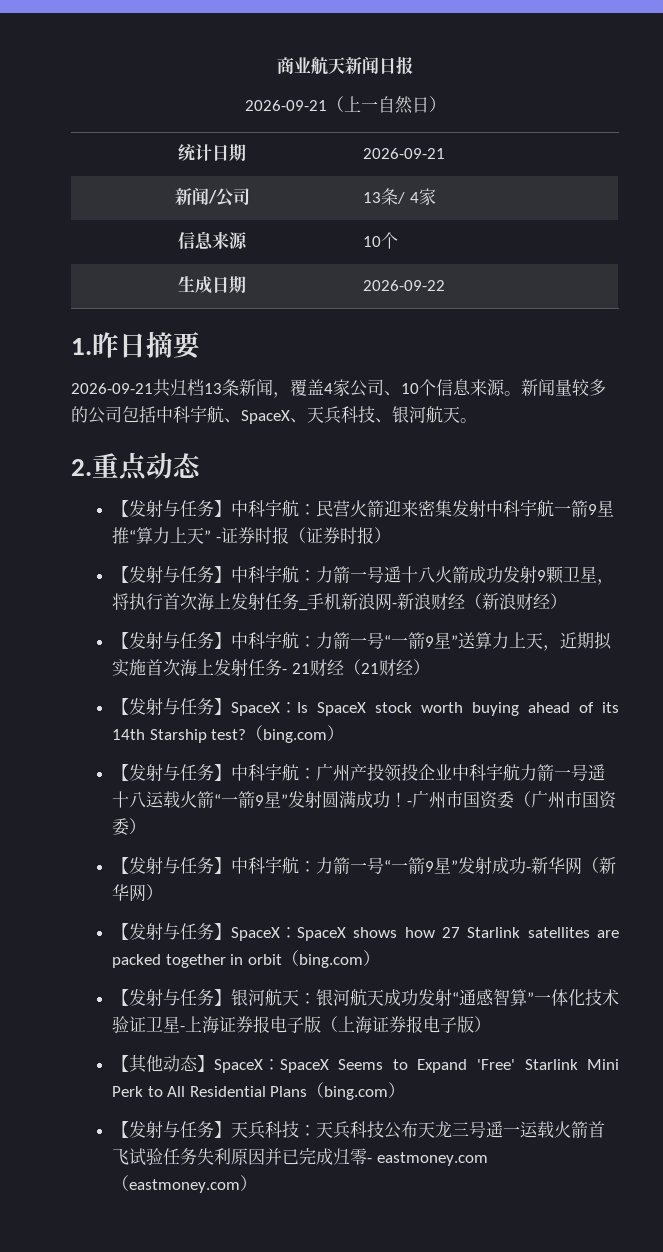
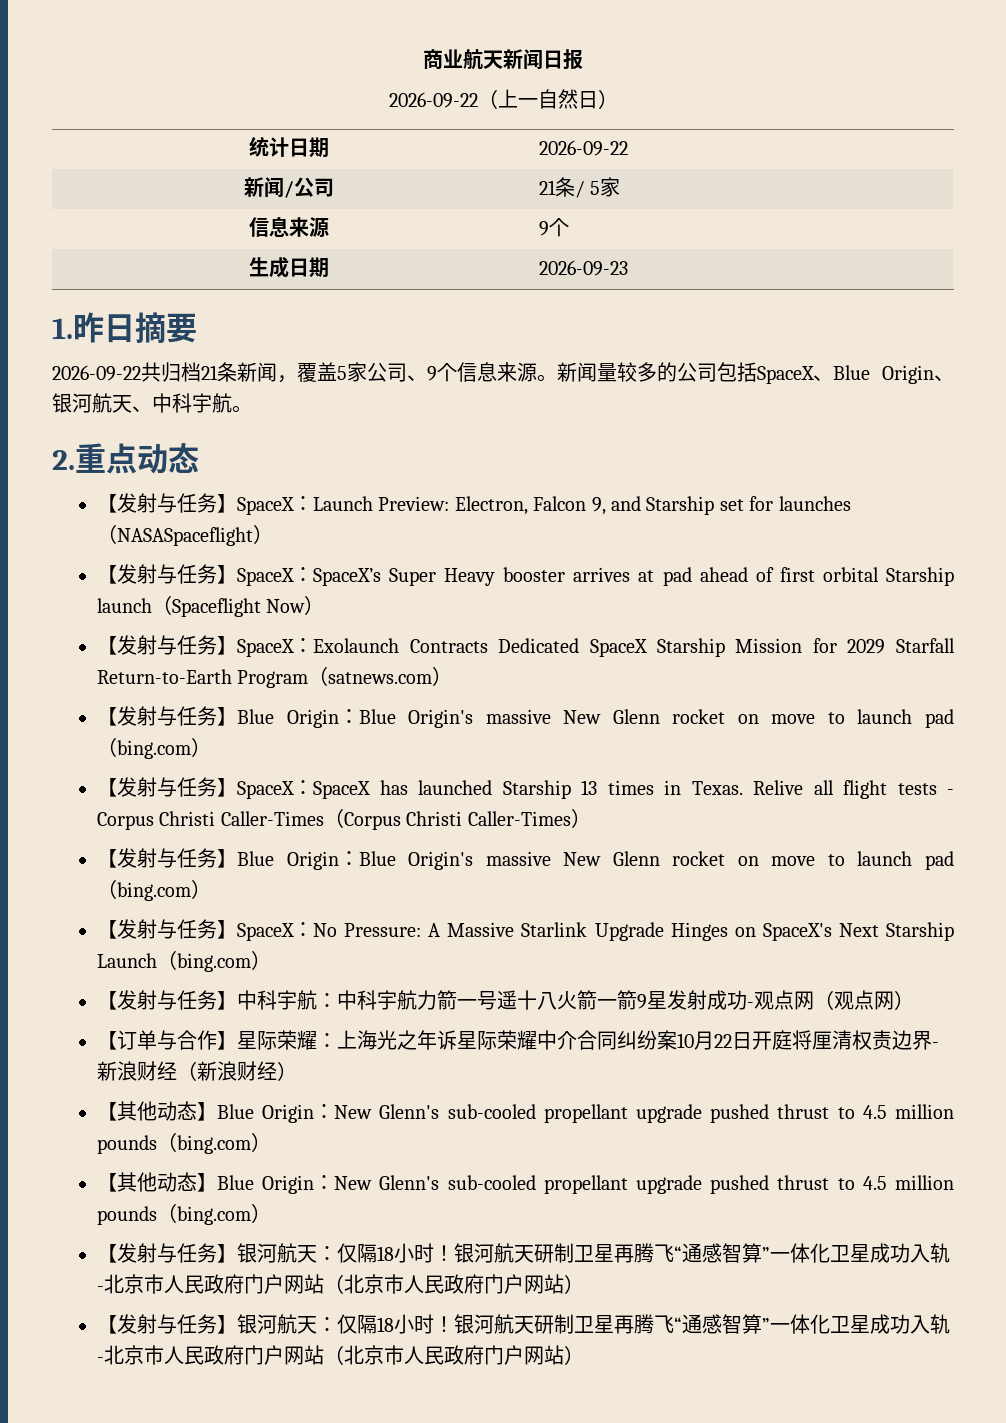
[244,100,327,111] 2026-09-21 -> [388,92,478,108] 2026-09-22
[363,148,446,159] 2026-09-21 -> [538,140,628,156] 2026-09-22
[363,188,419,205] 13条/ 4 -> [538,177,601,198] 21条/ 5
[363,236,382,247] 10 -> [538,221,549,236] 9
[363,280,446,291] 2026-09-22 -> [538,260,628,276] 2026-09-23
[71,379,222,397] 2026-09-21共归档13 -> [52,362,218,382] 2026-09-22共归档21
[324,383,333,394] 4 -> [337,366,347,380] 5
[401,383,419,394] 10 -> [427,366,437,381] 9
[156,406,460,424] 中科宇航、SpaceX、天兵科技、银河航天 -> [757,365,954,384] [52,393,232,413] SpaceX、Blue Origin、银河航天、中科宇航
[230,500,614,517] [111,527,391,544] [111,566,614,585] [111,593,567,611] [111,631,612,651] [111,659,430,677] [111,698,620,716] [111,729,247,743] 中科宇航：民营火箭迎来密集发射中科宇航一箭9星推“算力上天” -证券时报（证券时报） // 【发射与任务】中科宇航：力箭一号遥十八火箭成功发射9颗卫星，将执行首次海上发射任务_手机新浪网-新浪财经（新浪财经） // 【发射与任务】中科宇航：力箭一号“一箭9星”送算力上天，近期拟实施首次海上发射任务- 21财经（21财经） // 【发射与任务】SpaceX：Is SpaceX stock worth buying ahead of its 14th Starship test? -> [237,496,851,515] [97,524,274,546] [97,564,954,586] [97,595,325,617] [97,635,956,657] [97,666,453,688] [97,706,955,728] [97,737,212,759] [97,777,955,799] [97,808,591,830] [97,848,955,870] [97,879,212,901] [97,919,954,941] [97,953,158,968] SpaceX：Launch Preview: Electron, Falcon 9, and Starship set for launches（NASASpaceflight） // 【发射与任务】SpaceX：SpaceX’s Super Heavy booster arrives at pad ahead of first orbital Starship launch（Spaceflight Now） // 【发射与任务】SpaceX：Exolaunch Contracts Dedicated SpaceX Starship Mission for 2029 Starfall Return-to-Earth Program（satnews.com） // 【发射与任务】Blue Origin：Blue Origin's massive New Glenn rocket on move to launch pad（bing.com） // 【发射与任务】SpaceX：SpaceX has launched Starship 13 times in Texas. Relive all flight tests - Corpus Christi Caller-Times（Corpus Christi Caller-Times） // 【发射与任务】Blue Origin：Blue Origin's massive New Glenn rocket on move to launch pad（bing.com） // 【发射与任务】SpaceX：No Pressure: A Massive Starlink Upgrade Hinges on SpaceX's Next Starship Launch
[315,763,452,782] 广州产投领投企业 -> (338, 1000) none
[145,790,617,809] [111,818,146,836] [111,857,616,875] [111,884,163,902] [111,923,619,941] [111,954,282,968] 运载火箭“一箭9星”发射圆满成功！-广州市国资委（广州市国资委） // 【发射与任务】中科宇航：力箭一号“一箭9星”发射成功-新华网（新华网） // 【发射与任务】SpaceX：SpaceX shows how 27 Starlink satellites are packed together in orbit -> [557,990,915,1010] [97,1030,940,1050] [97,1061,298,1081] [97,1101,954,1123] [97,1132,272,1154] [97,1172,954,1194] [97,1206,158,1225] 火箭一箭9星发射成功-观点网（观点网） // 【订单与合作】星际荣耀：上海光之年诉星际荣耀中介合同纠纷案10月22日开庭将厘清权责边界-新浪财经（新浪财经） // 【其他动态】Blue Origin：New Glenn's sub-cooled propellant upgrade pushed thrust to 4.5 million pounds（bing.com） // 【其他动态】Blue Origin：New Glenn's sub-cooled propellant upgrade pushed thrust to 4.5 million pounds
[315,989,619,1006] [111,1016,491,1034] [111,1054,620,1073] [111,1082,406,1100] [111,1121,605,1139] [111,1148,488,1166] [111,1175,240,1193] 银河航天成功发射“通感智算”一体化技术验证卫星-上海证券报电子版（上海证券报电子版） // 【其他动态】SpaceX：SpaceX Seems to Expand 'Free' Starlink Mini Perk to All Residential Plans（bing.com） // 【发射与任务】天兵科技：天兵科技公布天龙三号遥一运载火箭首飞试验任务失利原因并已完成归零- eastmoney.com（eastmoney.com -> [337,1243,951,1263] [97,1274,585,1294] [97,1314,951,1334] [97,1345,565,1365] 仅隔18小时！银河航天研制卫星再腾飞“通感智算”一体化卫星成功入轨-北京市人民政府门户网站（北京市人民政府门户网站） // 【发射与任务】银河航天：仅隔18小时！银河航天研制卫星再腾飞“通感智算”一体化卫星成功入轨-北京市人民政府门户网站（北京市人民政府门户网站

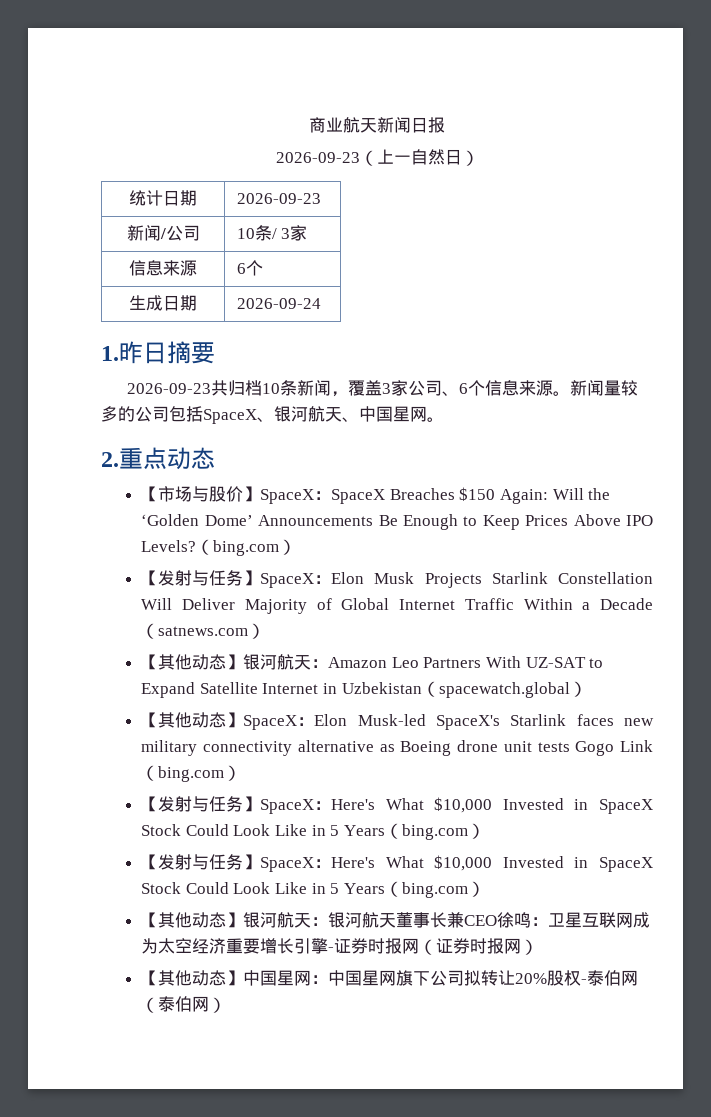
[388,92,478,108] 2026-09-22 -> [275,152,360,163] 2026-09-23
[538,140,628,156] 2026-09-22 -> [236,193,321,204] 2026-09-23
[538,177,601,198] 21条/ 5 -> [236,225,291,241] 10条/ 3
[538,221,549,236] 9 -> [236,263,246,274] 6
[538,260,628,276] 2026-09-23 -> [236,298,321,309] 2026-09-24
[52,362,218,382] 2026-09-22共归档21 -> [127,380,281,396] 2026-09-23共归档10
[337,366,347,380] 5 -> [382,383,392,394] 3
[427,366,437,381] 9 -> [459,383,469,394] 6
[833,365,954,384] Blue Origin、 -> (274, 419) none
[172,393,232,413] 科宇航 -> [376,406,427,422] 国星网
[117,493,851,515] [97,524,274,546] [97,564,954,586] [97,595,325,617] [97,635,956,657] [97,666,453,688] [97,706,955,728] [97,737,212,759] [97,777,955,799] [97,808,591,830] [97,848,955,870] [97,879,212,901] [97,919,954,941] [97,950,272,972] [97,990,915,1010] [97,1030,940,1050] [97,1061,298,1081] [97,1101,954,1123] [97,1135,158,1154] 发射与任务】SpaceX：Launch Preview: Electron, Falcon 9, and Starship set for launches（NASASpaceflight） // 【发射与任务】SpaceX：SpaceX’s Super Heavy booster arrives at pad ahead of first orbital Starship launch（Spaceflight Now） // 【发射与任务】SpaceX：Exolaunch Contracts Dedicated SpaceX Starship Mission for 2029 Starfall Return-to-Earth Program（satnews.com） // 【发射与任务】Blue Origin：Blue Origin's massive New Glenn rocket on move to launch pad（bing.com） // 【发射与任务】SpaceX：SpaceX has launched Starship 13 times in Texas. Relive all flight tests - Corpus Christi Caller-Times（Corpus Christi Caller-Times） // 【发射与任务】Blue Origin：Blue Origin's massive New Glenn rocket on move to launch pad（bing.com） // 【发射与任务】SpaceX：No Pressure: A Massive Starlink Upgrade Hinges on SpaceX's Next Starship Launch（bing.com） // 【发射与任务】中科宇航：中科宇航力箭一号遥十八火箭一箭9星发射成功-观点网（观点网） // 【订单与合作】星际荣耀：上海光之年诉星际荣耀中介合同纠纷案10月22日开庭将厘清权责边界-新浪财经（新浪财经） // 【其他动态】Blue Origin：New Glenn's sub-cooled propellant upgrade pushed thrust to 4.5 million pounds -> [158,486,611,504] [141,514,653,530] [141,539,297,556] [141,570,653,588] [141,598,653,614] [141,623,266,639] [141,654,604,670] [141,681,587,698] [141,712,654,730] [141,740,653,756] [141,765,242,782] [141,796,653,814] [141,823,485,840] [141,854,653,872] [141,882,385,894] 市场与股价】SpaceX：SpaceX Breaches $150 Again: Will the ‘Golden Dome’ Announcements Be Enough to Keep Prices Above IPO Levels?（bing.com） // 【发射与任务】SpaceX：Elon Musk Projects Starlink Constellation Will Deliver Majority of Global Internet Traffic Within a Decade（satnews.com） // 【其他动态】银河航天：Amazon Leo Partners With UZ-SAT to Expand Satellite Internet in Uzbekistan（spacewatch.global） // 【其他动态】SpaceX：Elon Musk-led SpaceX's Starlink faces new military connectivity alternative as Boeing drone unit tests Gogo Link（bing.com） // 【发射与任务】SpaceX：Here's What $10,000 Invested in SpaceX Stock Could Look Like in 5 Years（bing.com） // 【发射与任务】SpaceX：Here's What $10,000 Invested in SpaceX Stock Could Look Like in 5 Years
[217,1175,954,1194] [97,1203,272,1225] [97,1243,951,1263] [97,1274,585,1294] [97,1314,951,1334] [97,1345,565,1365] Blue Origin：New Glenn's sub-cooled propellant upgrade pushed thrust to 4.5 million pounds（bing.com） // 【发射与任务】银河航天：仅隔18小时！银河航天研制卫星再腾飞“通感智算”一体化卫星成功入轨-北京市人民政府门户网站（北京市人民政府门户网站） // 【发射与任务】银河航天：仅隔18小时！银河航天研制卫星再腾飞“通感智算”一体化卫星成功入轨-北京市人民政府门户网站（北京市人民政府门户网站 -> [243,912,651,928] [141,938,539,955] [141,970,639,986] [141,996,210,1013] 银河航天：银河航天董事长兼CEO徐鸣：卫星互联网成为太空经济重要增长引擎-证券时报网（证券时报网） // 【其他动态】中国星网：中国星网旗下公司拟转让20%股权-泰伯网（泰伯网

